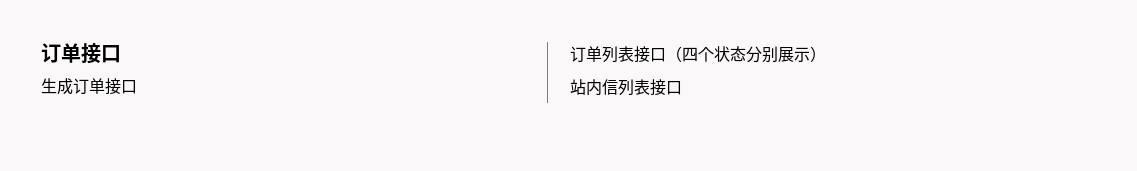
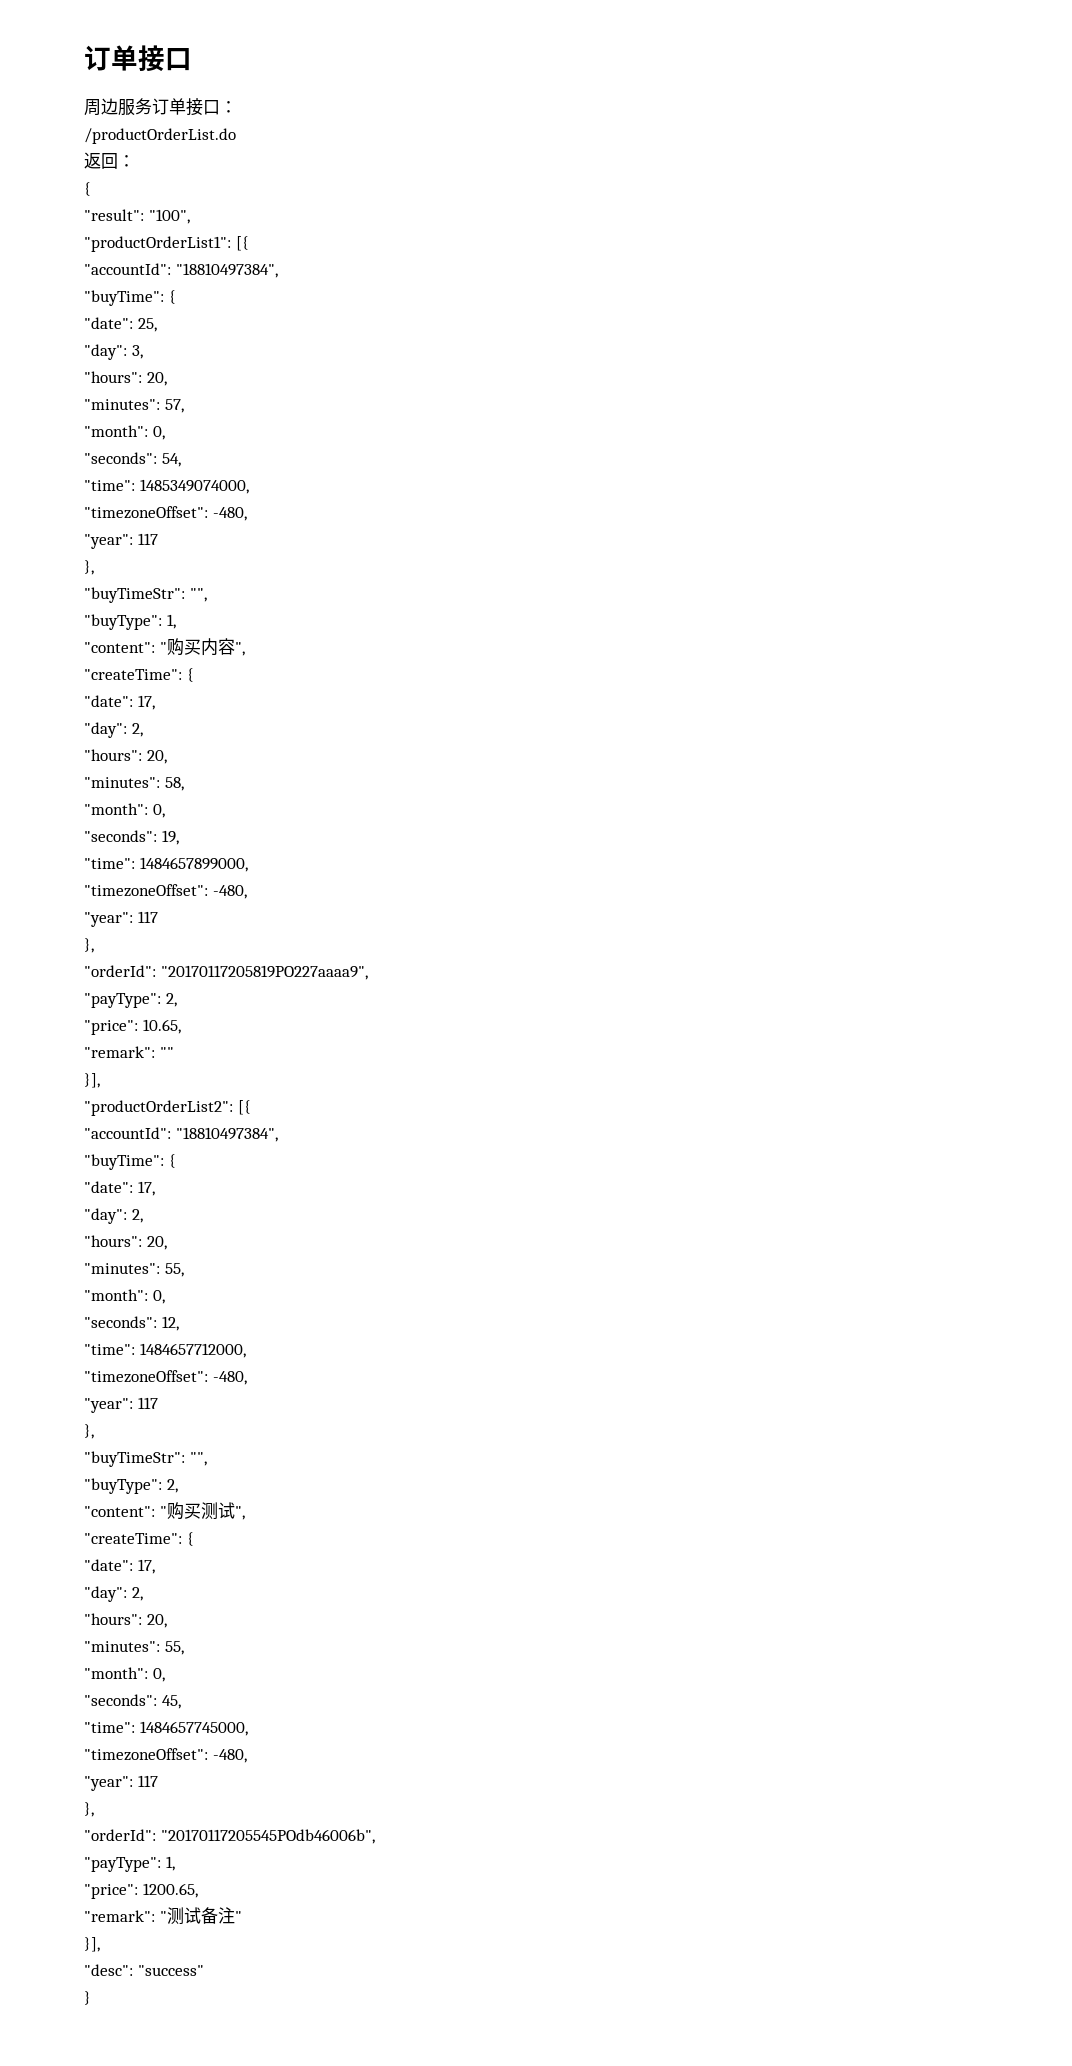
[41,43,121,64] [41,78,137,95] [570,46,826,63] [570,79,682,96] 订单接口 // 生成订单接口 // 订单列表接口（四个状态分别展示） // 站内信列表接口 -> [84,45,192,72] [84,98,237,116] [84,128,236,144] [84,152,135,169] [84,182,91,196] [84,209,190,224] [84,236,249,252] [84,263,278,278] [84,290,176,306] [84,317,157,332] [84,344,143,360] [84,371,167,386] [84,399,184,413] [84,425,165,440] [84,452,181,467] [84,479,249,494] [84,506,247,521] [84,533,158,549] [84,560,94,575] [84,587,207,603] [84,614,176,630] [84,638,245,656] [84,668,194,682] [84,695,155,710] [84,722,143,738] [84,749,167,764] [84,777,184,791] [84,803,165,818] [84,830,179,845] [84,857,248,872] [84,884,247,899] [84,911,158,927] [84,938,94,953] [84,965,368,980] [84,993,177,1008] [84,1019,181,1035] [84,1046,174,1058] [84,1073,100,1088] [84,1100,251,1116] [84,1127,278,1142] [84,1154,176,1170] [84,1181,155,1196] [84,1208,143,1224] [84,1235,167,1250] [84,1263,184,1277] [84,1289,165,1304] [84,1316,179,1331] [84,1343,246,1358] [84,1370,247,1385] [84,1397,158,1413] [84,1424,94,1439] [84,1451,207,1467] [84,1478,178,1494] [84,1502,245,1520] [84,1532,194,1546] [84,1559,155,1574] [84,1586,143,1602] [84,1613,167,1628] [84,1641,184,1655] [84,1667,165,1682] [84,1694,181,1709] [84,1721,248,1736] [84,1748,247,1763] [84,1775,158,1791] [84,1802,94,1817] [84,1829,375,1844] [84,1856,175,1872] [84,1883,198,1899] [84,1907,242,1925] [84,1937,100,1952] [84,1964,204,1976] [84,1991,91,2005] 订单接口 // 周边服务订单接口： // /productOrderList.do // 返回： // { // "result": "100", // "productOrderList1": [{ // "accountId": "18810497384", // "buyTime": { // "date": 25, // "day": 3, // "hours": 20, // "minutes": 57, // "month": 0, // "seconds": 54, // "time": 1485349074000, // "timezoneOffset": -480, // "year": 117 // }, // "buyTimeStr": "", // "buyType": 1, // "content": "购买内容", // "createTime": { // "date": 17, // "day": 2, // "hours": 20, // "minutes": 58, // "month": 0, // "seconds": 19, // "time": 1484657899000, // "timezoneOffset": -480, // "year": 117 // }, // "orderId": "20170117205819PO227aaaa9", // "payType": 2, // "price": 10.65, // "remark": "" // }], // "productOrderList2": [{ // "accountId": "18810497384", // "buyTime": { // "date": 17, // "day": 2, // "hours": 20, // "minutes": 55, // "month": 0, // "seconds": 12, // "time": 1484657712000, // "timezoneOffset": -480, // "year": 117 // }, // "buyTimeStr": "", // "buyType": 2, // "content": "购买测试", // "createTime": { // "date": 17, // "day": 2, // "hours": 20, // "minutes": 55, // "month": 0, // "seconds": 45, // "time": 1484657745000, // "timezoneOffset": -480, // "year": 117 // }, // "orderId": "20170117205545POdb46006b", // "payType": 1, // "price": 1200.65, // "remark": "测试备注" // }], // "desc": "success" // }

